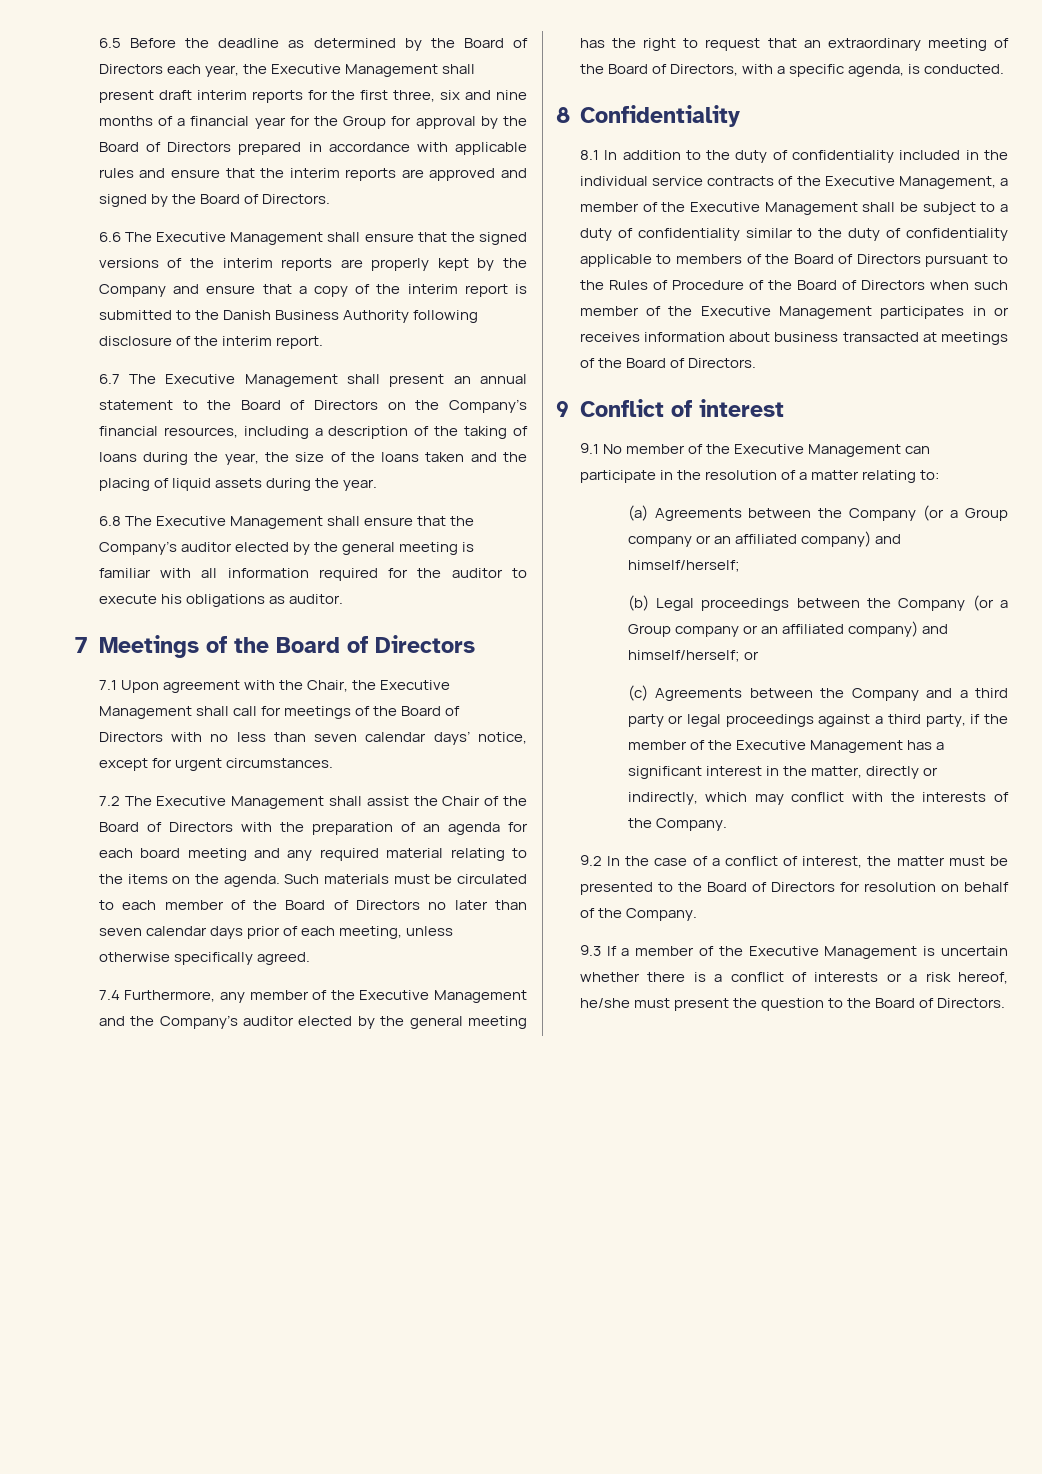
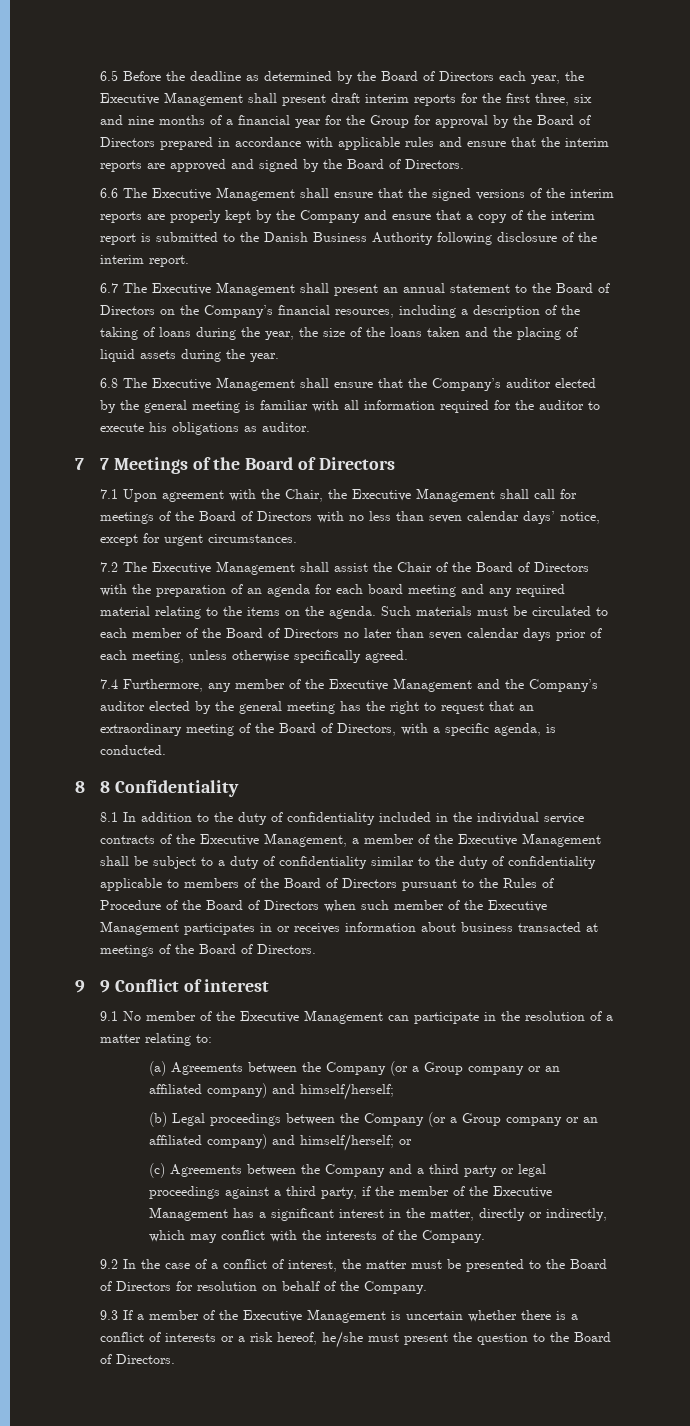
(87, 645) none -> [99,458,109,470] 7
(570, 115) none -> [99,781,110,793] 8
(569, 409) none -> [99,980,110,993] 9

